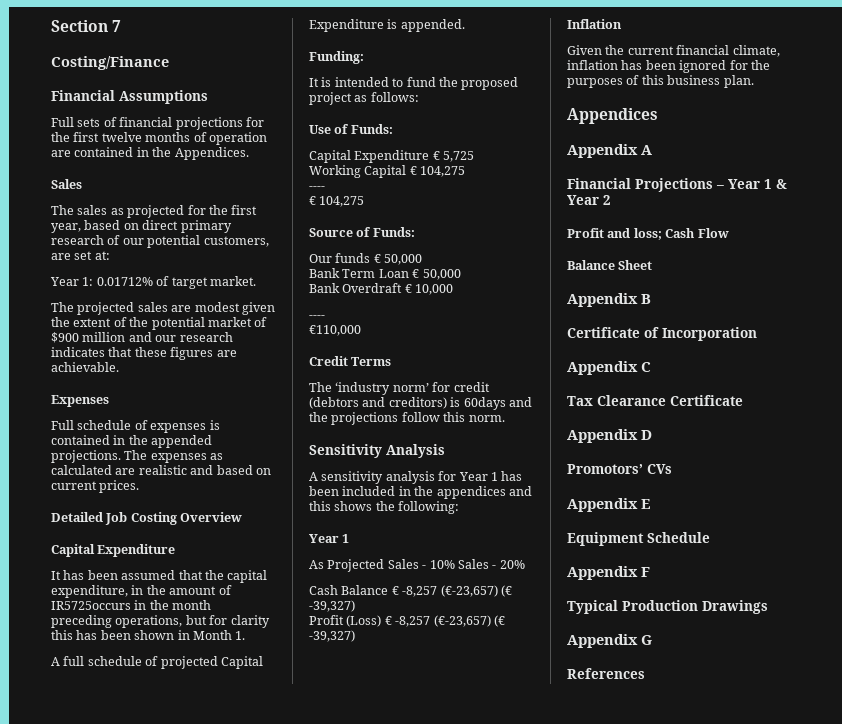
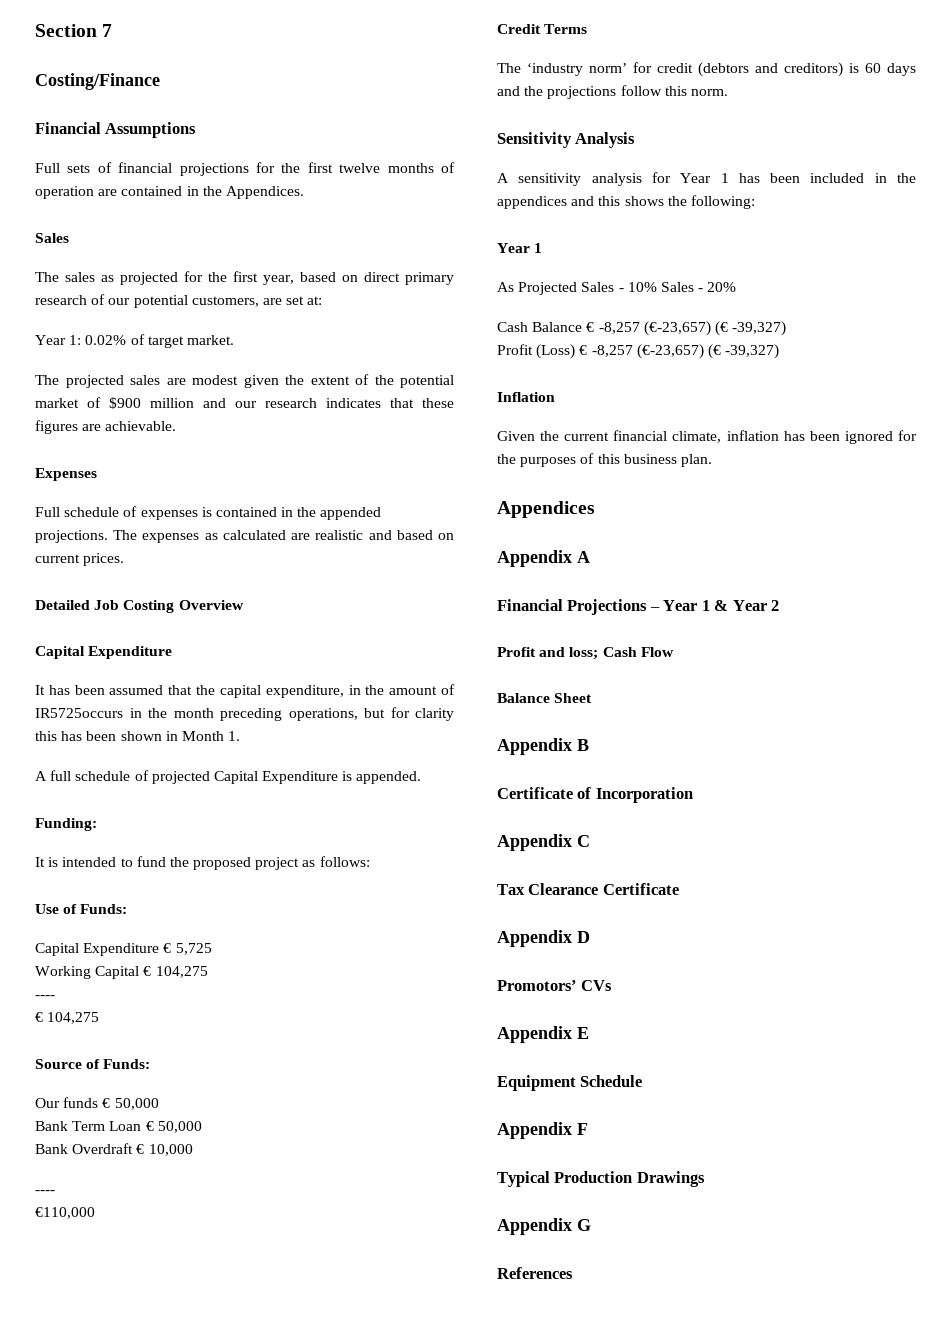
[96,277,153,286] 0.01712% -> [85,335,127,345] 0.02%
[463,397,506,410] 60days -> [865,63,916,76] 60 days

